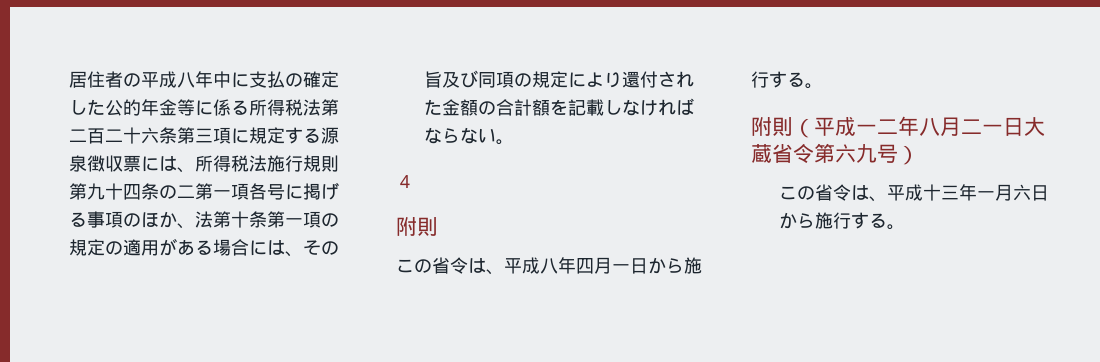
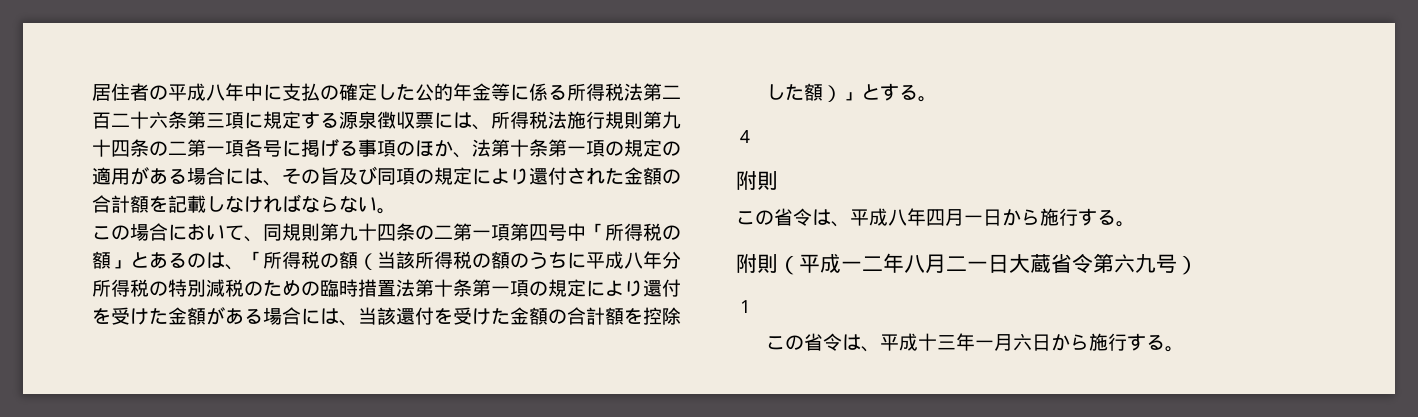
(514, 142) none -> [91,223,681,242] [91,251,681,270] [91,279,681,297] [91,307,681,326] [765,83,937,102] // この場合において、同規則第九十四条の二第一項第四号中「所得税の額」とあるのは、「所得税の額（当該所得税の額のうちに平成八年分所得税の特別減税のための臨時措置法第十条第一項の規定により還付を受けた金額がある場合には、当該還付を受けた金額の合計額を控除した額）」とする。
(919, 155) none -> [736,300,754,313] // １

